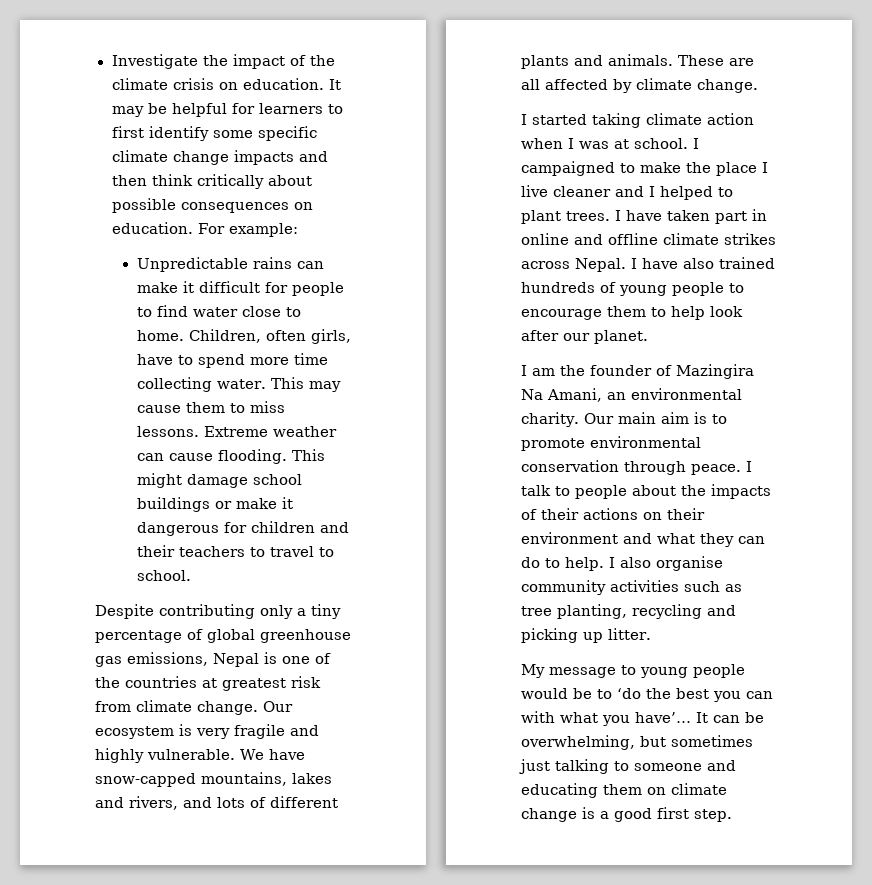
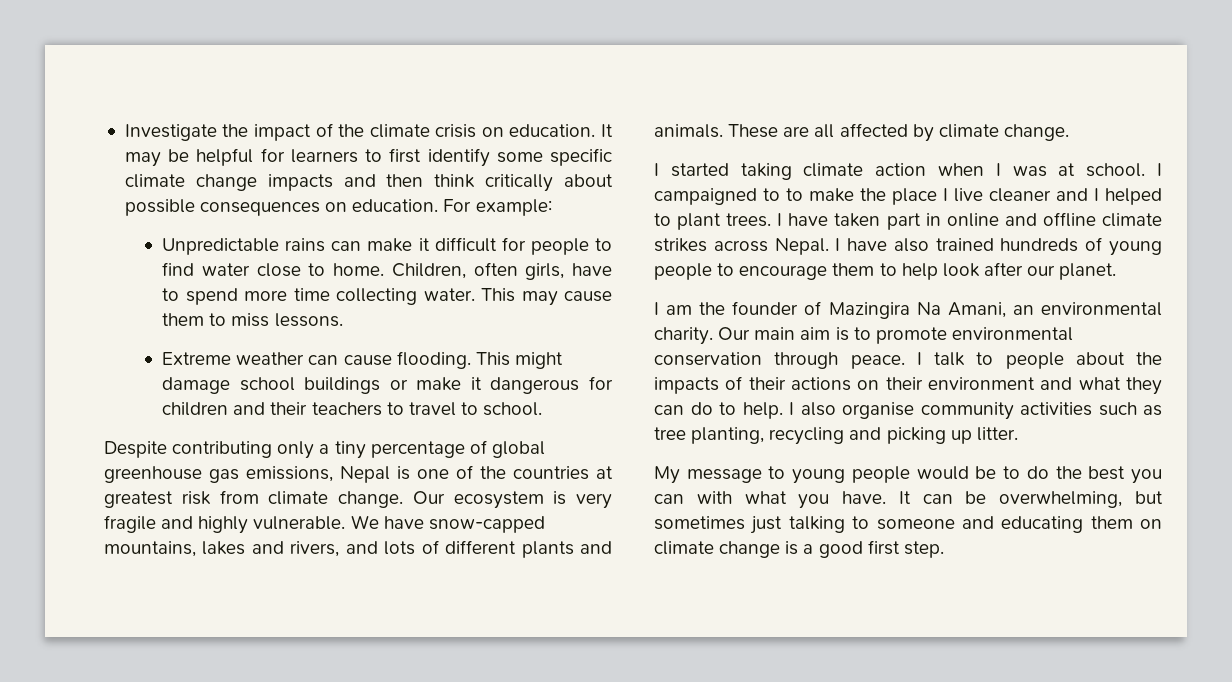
(199, 431) none -> (343, 320) //
(635, 168) none -> [786,188,803,201] to
[617,688,641,699] ‘do -> [1026,466,1049,479] do
[635,712,691,723] have’… -> [842,491,887,504] have.

